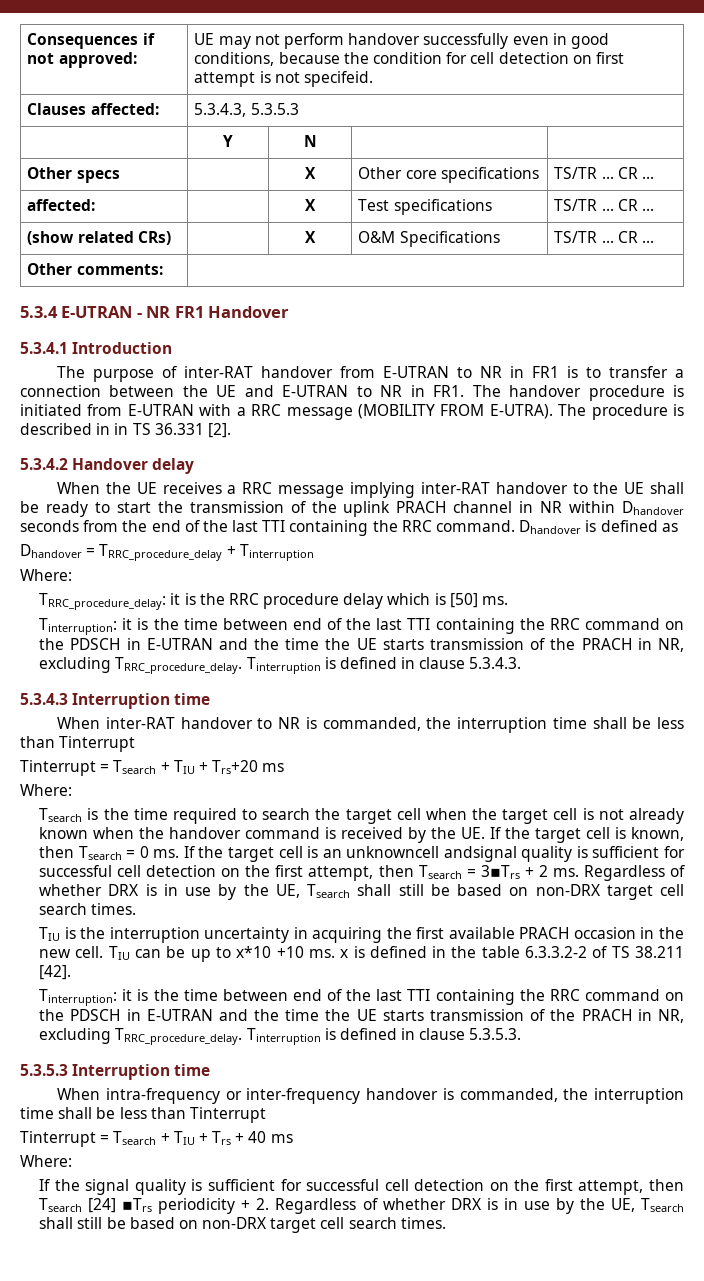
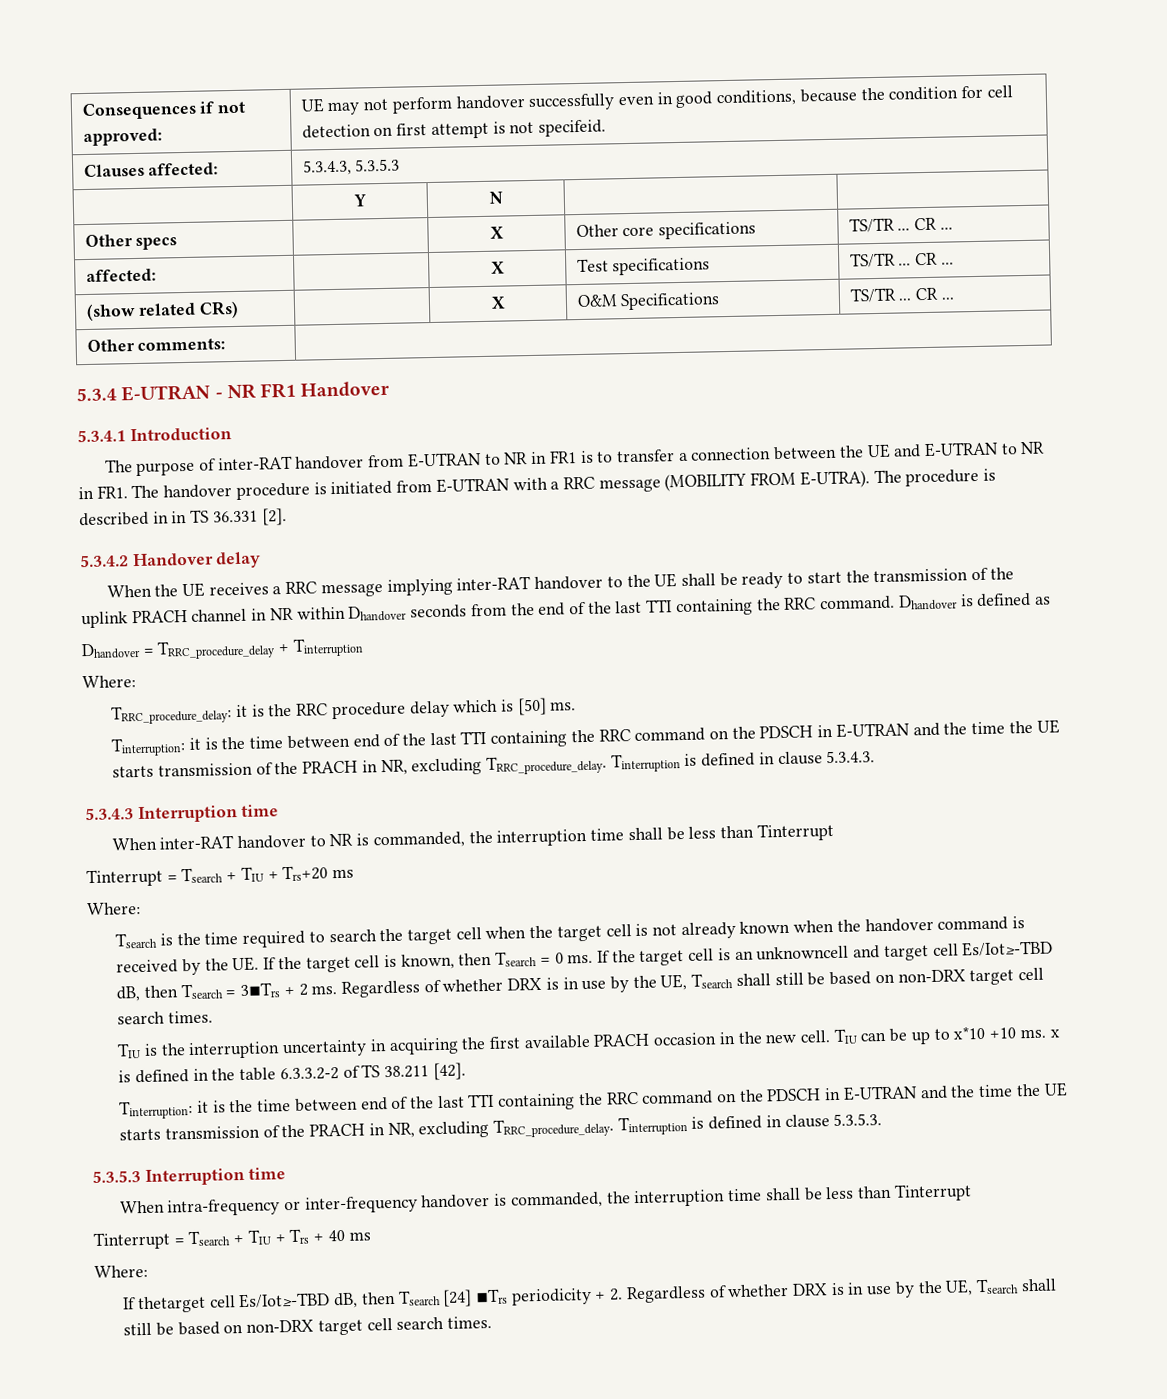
[443,846,685,862] [39,865,374,881] andsignal quality is sufficient for successful cell detection on the first attempt, -> [853,940,1054,961] [116,986,142,1002] and target cell Es/Iot≥-TBD dB,
[54,1179,644,1195] the signal quality is sufficient for successful cell detection on the first attempt, -> [137,1292,359,1314] thetarget cell Es/Iot≥-TBD dB,

